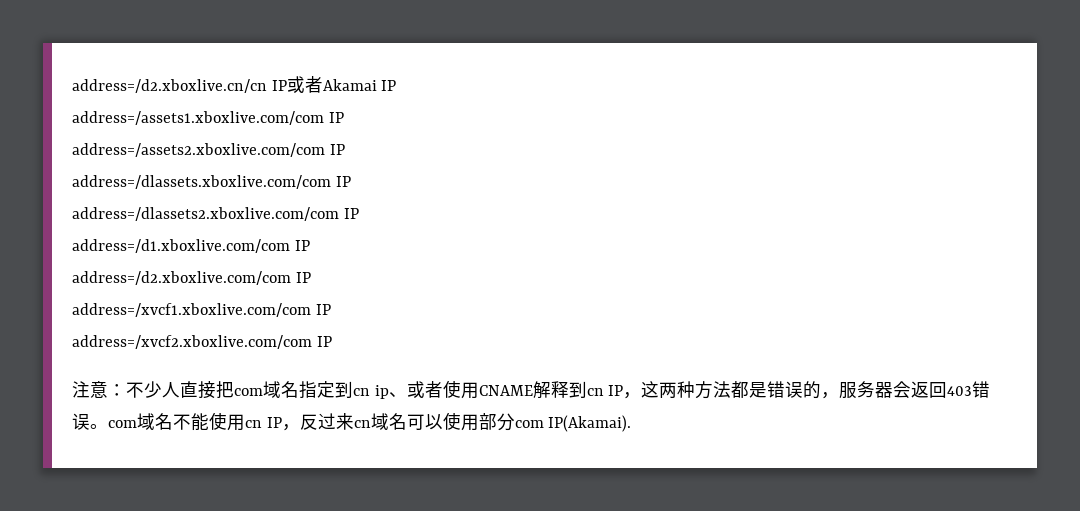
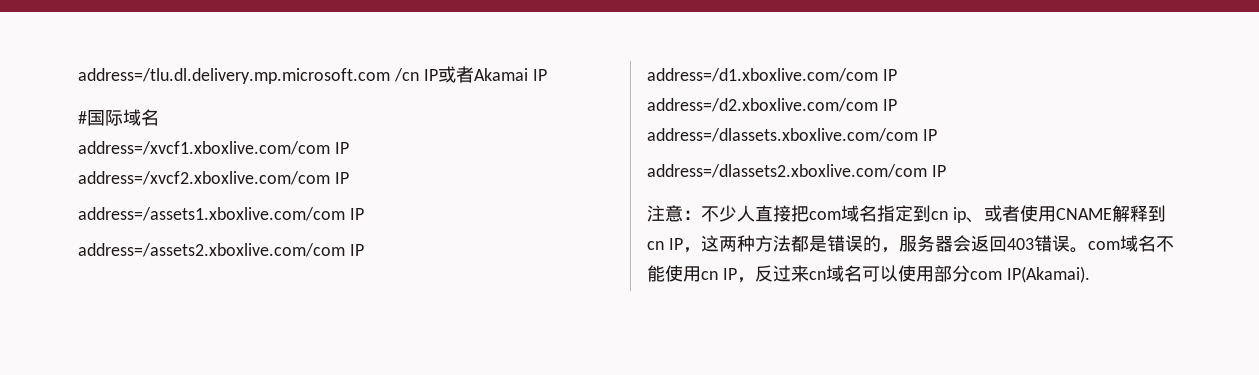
[72,79,267,93] address=/d2.xboxlive.cn/cn -> [78,68,419,84] address=/tlu.dl.delivery.mp.microsoft.com /cn
(397, 85) none -> [78,109,159,126] [78,141,349,155] [78,171,349,185] // #国际域名 // address=/xvcf1.xboxlive.com/com IP // address=/xvcf2.xboxlive.com/com IP
[72,175,351,189] [72,207,359,221] // address=/dlassets.xboxlive.com/com IP // address=/dlassets2.xboxlive.com/com IP -> (364, 250) none
[72,303,331,317] [72,335,312,349] address=/xvcf1.xboxlive.com/com IP // address=/xvcf2.xboxlive.com/com -> [647,128,937,142] [647,164,927,178] address=/dlassets.xboxlive.com/com IP // address=/dlassets2.xboxlive.com/com

